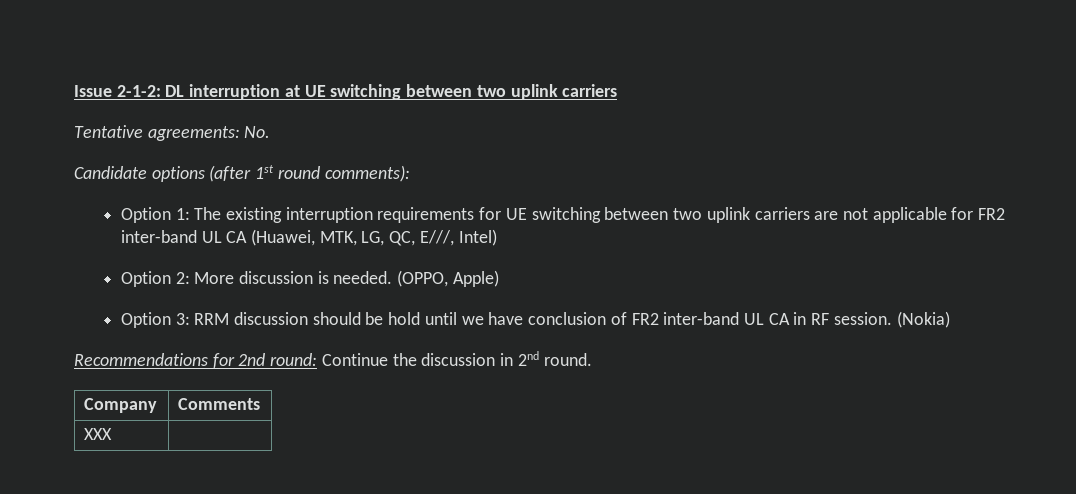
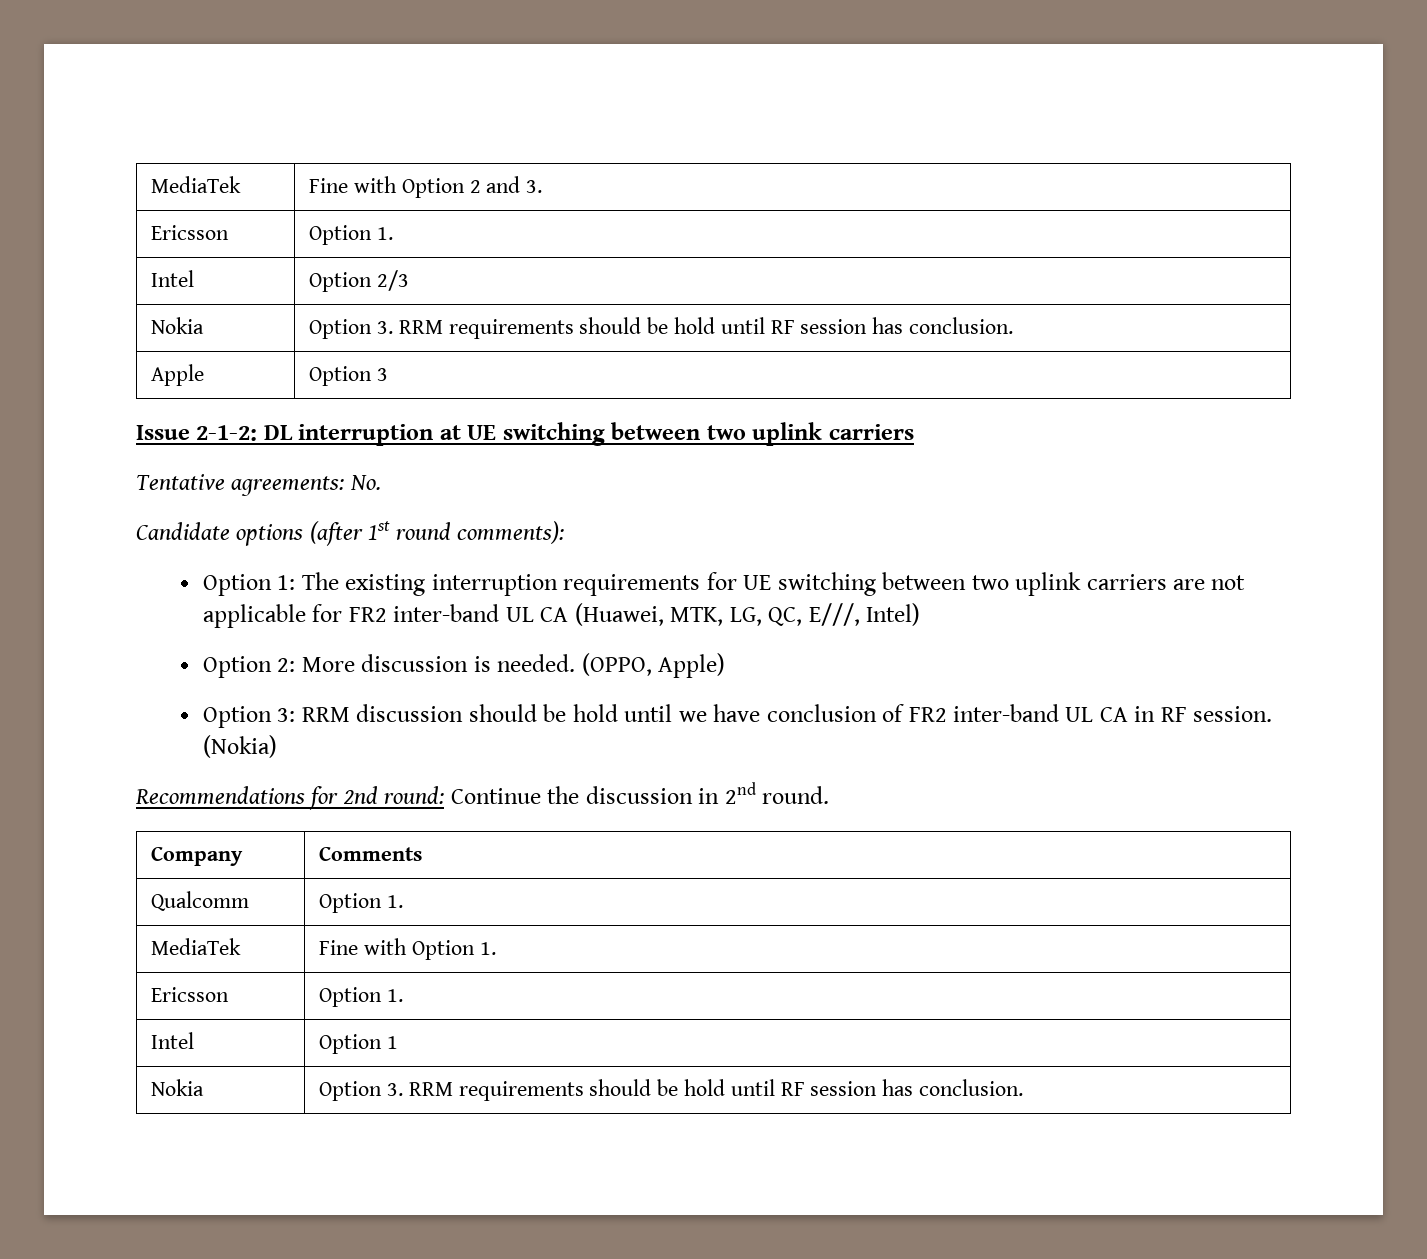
(74, 91) none -> [151,176,242,193] [309,176,543,198] [151,225,230,240] [309,225,393,245] [151,270,195,287] [309,270,409,292] [151,317,205,334] [309,317,1013,339] [151,364,205,386] [309,366,388,386] MediaTek | Fine with Option 2 and 3. // Ericsson | Option 1. // Intel | Option 2/3 // Nokia | Option 3. RRM requirements should be hold until RF session has conclusion. // Apple | Option 3 //
[84,428,113,440] XXX | -> [151,891,250,911] [319,893,403,913] [151,938,242,955] [319,938,496,960] [151,987,230,1002] [319,987,403,1007] [151,1032,195,1049] [319,1034,398,1054] [151,1079,205,1096] [319,1079,1023,1101] Qualcomm | Option 1. // MediaTek | Fine with Option 1. // Ericsson | Option 1. // Intel | Option 1 // Nokia | Option 3. RRM requirements should be hold until RF session has conclusion.

